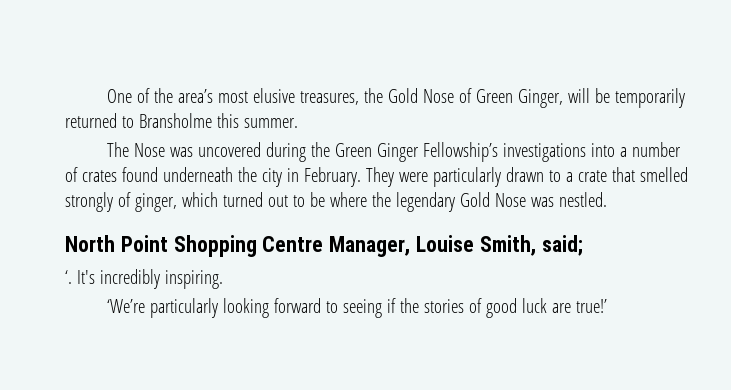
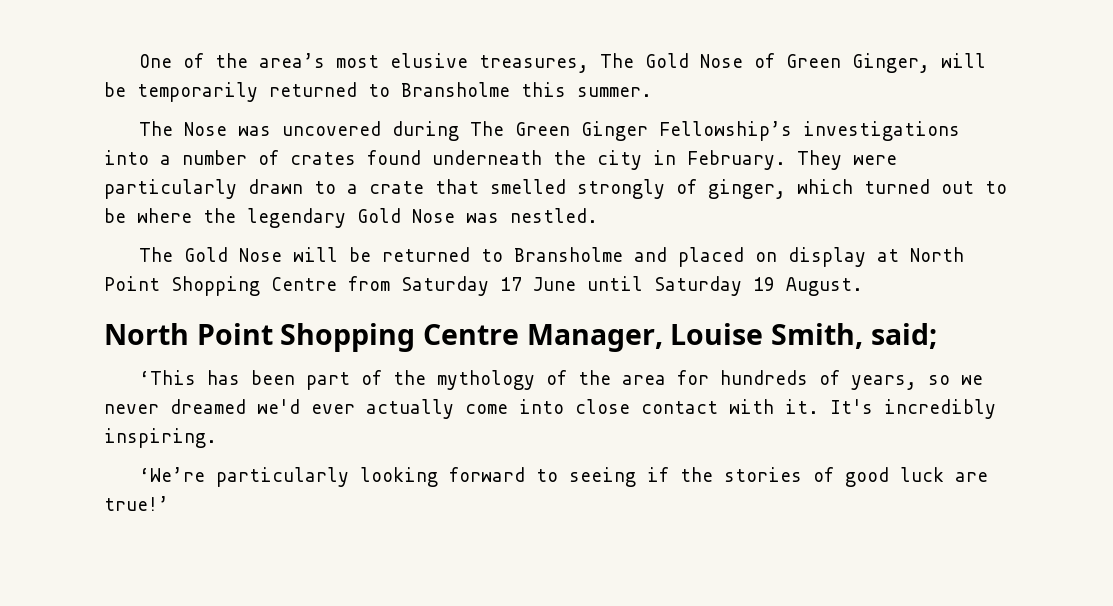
[364,88,384,103] the -> [600,53,635,68] The
[311,142,331,157] the -> [470,121,505,136] The
(607, 199) none -> [139,247,965,267] [104,276,863,296] // The Gold Nose will be returned to Bransholme and placed on display at North Point Shopping Centre from Saturday 17 June until Saturday 19 August.
[65,270,72,284] ‘. -> [139,370,984,390] [104,399,819,419] ‘This has been part of the mythology of the area for hundreds of years, so we never dreamed we'd ever actually come into close contact with it.

